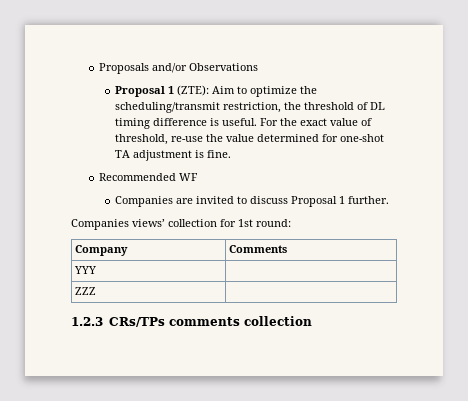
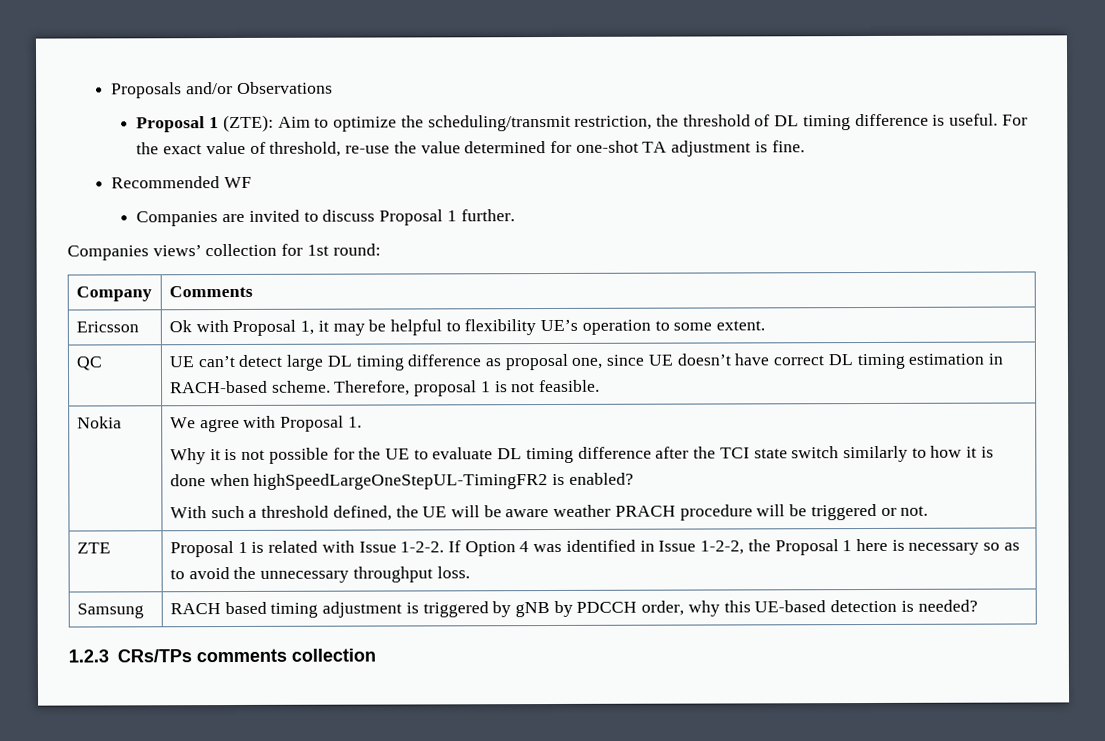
[74,266,97,274] [75,287,97,295] YYY | // ZZZ | -> [75,321,139,333] [168,319,766,337] [75,356,102,371] [168,353,1004,371] [169,379,601,397] [76,416,122,429] [169,415,362,433] [169,445,994,465] [169,472,634,490] [169,503,929,521] [76,542,111,554] [169,538,1020,558] [169,566,470,583] [76,603,144,619] [169,599,978,618] Ericsson | Ok with Proposal 1, it may be helpful to flexibility UE’s operation to some extent. // QC | UE can’t detect large DL timing difference as proposal one, since UE doesn’t have correct DL timing estimation in RACH-based scheme. Therefore, proposal 1 is not feasible. // Nokia | We agree with Proposal 1. // Why it is not possible for the UE to evaluate DL timing difference after the TCI state switch similarly to how it is done when highSpeedLargeOneStepUL-TimingFR2 is enabled? // With such a threshold defined, the UE will be aware weather PRACH procedure will be triggered or not. // ZTE | Proposal 1 is related with Issue 1-2-2. If Option 4 was identified in Issue 1-2-2, the Proposal 1 here is necessary so as to avoid the unnecessary throughput loss. // Samsung | RACH based timing adjustment is triggered by gNB by PDCCH order, why this UE-based detection is needed?

